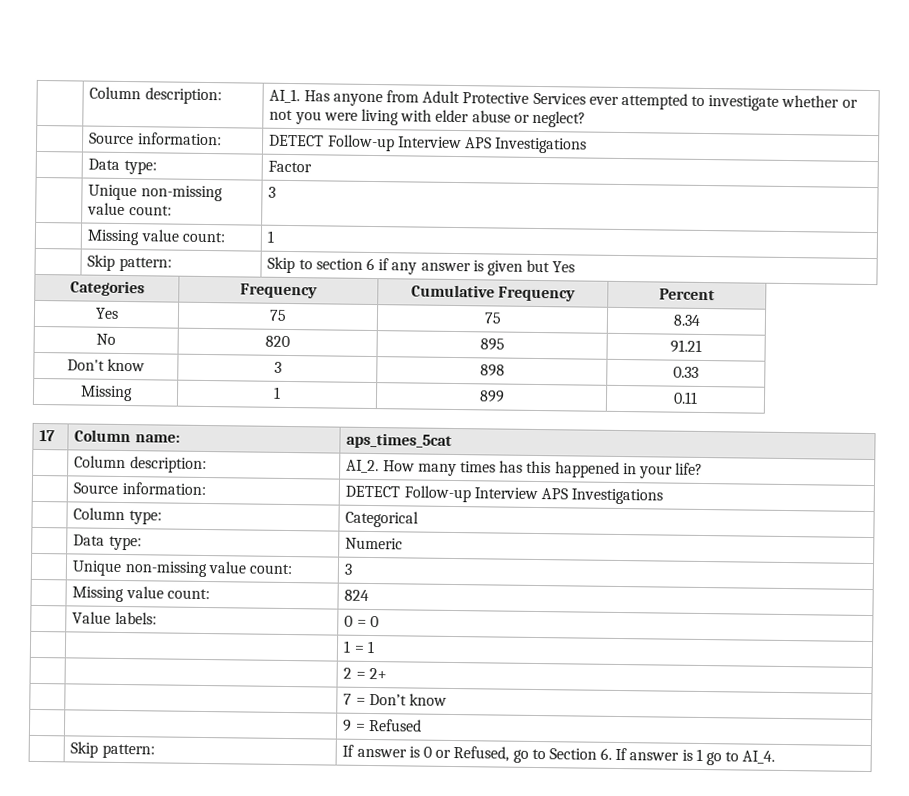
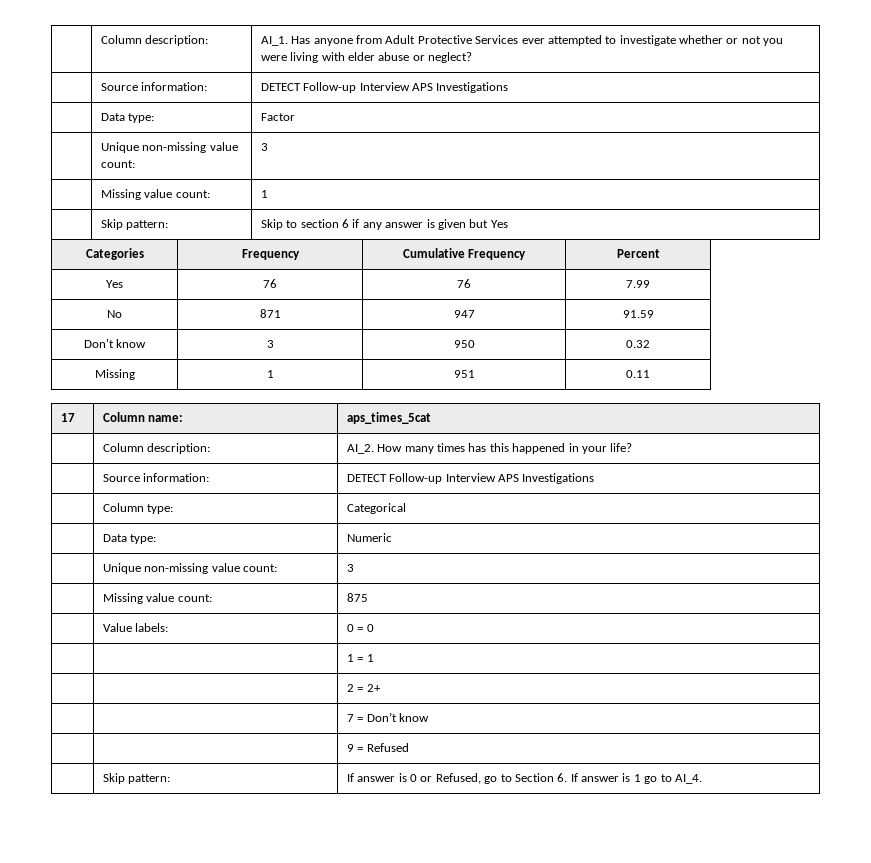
[269,309,287,321] [483,312,502,324] [672,314,701,326] [96,333,116,345] [265,335,290,348] [479,338,505,351] [670,339,702,353] 75 | 75 | 8.34 // No | 820 | 895 | 91.21 -> [263,279,277,288] [457,279,471,288] [626,280,650,288] [107,310,122,318] [259,309,281,318] [453,310,475,318] [622,310,654,318] 76 | 76 | 7.99 // No | 871 | 947 | 91.59
[479,364,505,377] [673,366,699,378] 898 | 0.33 -> [453,340,475,348] [626,340,650,348] 950 | 0.32
[478,390,505,403] 899 -> [453,370,475,378] 951
[344,589,370,601] 824 -> [346,593,368,602] 875

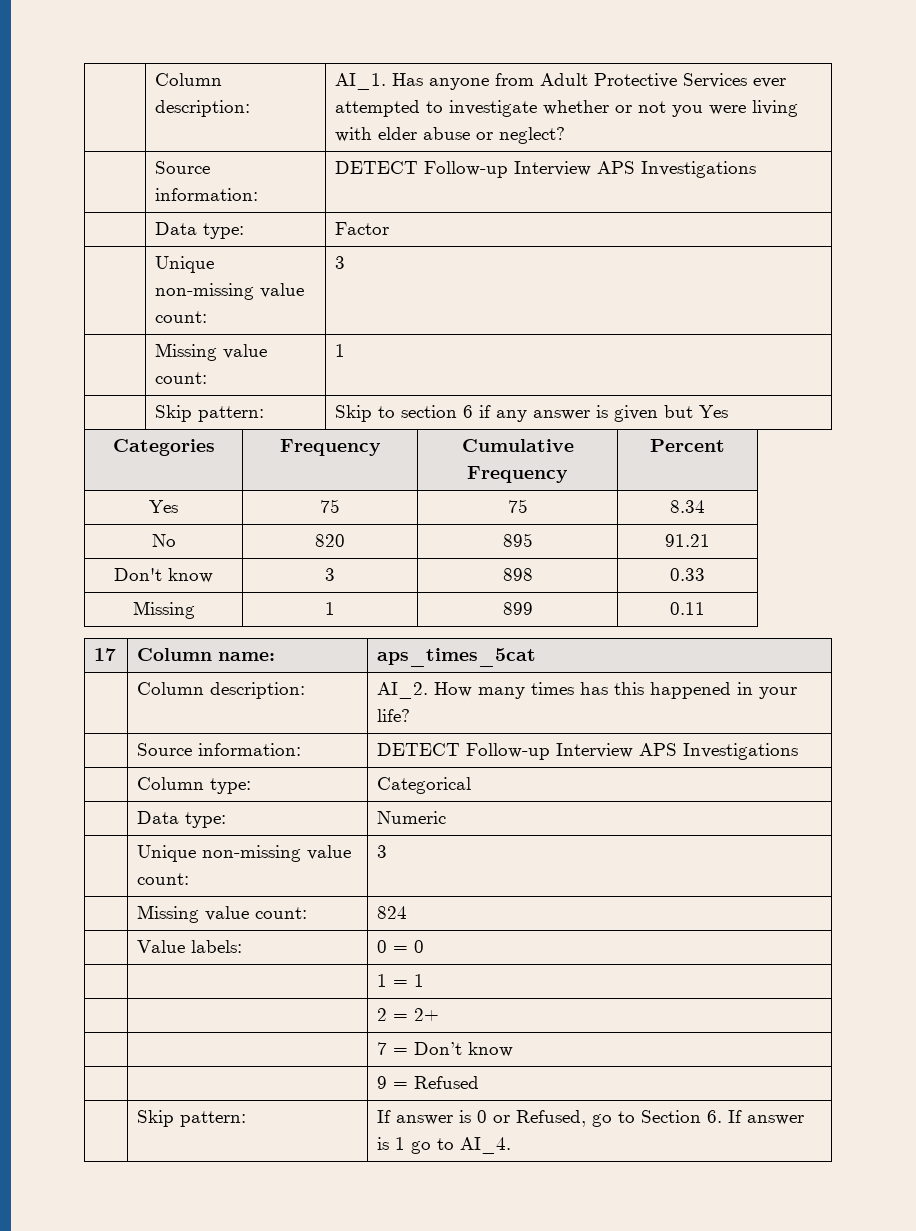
[263,279,277,288] [457,279,471,288] [626,280,650,288] [107,310,122,318] [259,309,281,318] [453,310,475,318] [622,310,654,318] 76 | 76 | 7.99 // No | 871 | 947 | 91.59 -> [320,499,340,513] [507,499,528,513] [670,500,705,513] [151,534,176,547] [315,534,345,547] [502,533,533,547] [665,534,710,547] 75 | 75 | 8.34 // No | 820 | 895 | 91.21
[453,340,475,348] [626,340,650,348] 950 | 0.32 -> [502,568,533,581] [670,568,705,581] 898 | 0.33
[453,370,475,378] 951 -> [502,602,533,615] 899
[346,593,368,602] 875 -> [377,906,408,919] 824

